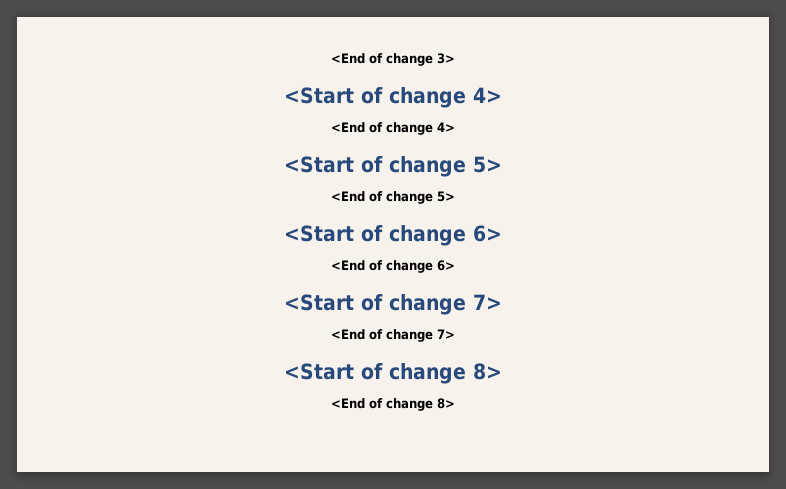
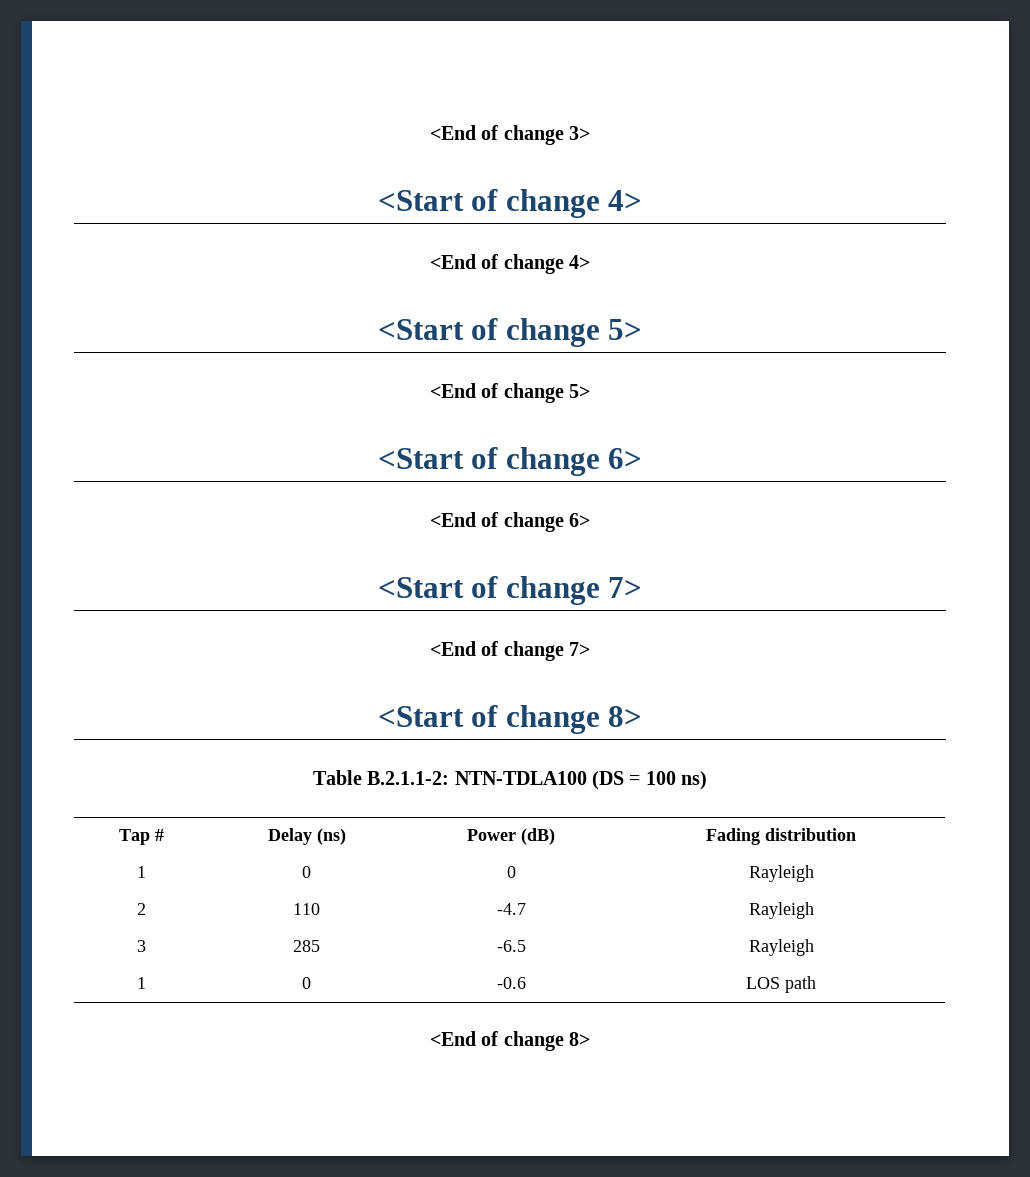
(502, 371) none -> [312,770,708,790] [119,829,164,845] [267,828,346,845] [467,828,555,845] [706,828,856,845] [137,866,146,878] [302,866,311,878] [506,866,516,878] [748,865,814,882] [137,903,146,915] [293,903,320,915] [496,903,526,915] [748,902,814,919] [137,940,146,952] [293,940,320,952] [496,940,526,952] [748,939,814,956] [137,977,146,989] [302,977,311,989] [496,977,526,989] [746,976,816,993] // Table B.2.1.1-2: NTN-TDLA100 (DS = 100 ns) // Tap # | Delay (ns) | Power (dB) | Fading distribution // 1 | 0 | 0 | Rayleigh // 2 | 110 | -4.7 | Rayleigh // 3 | 285 | -6.5 | Rayleigh // 1 | 0 | -0.6 | LOS path

